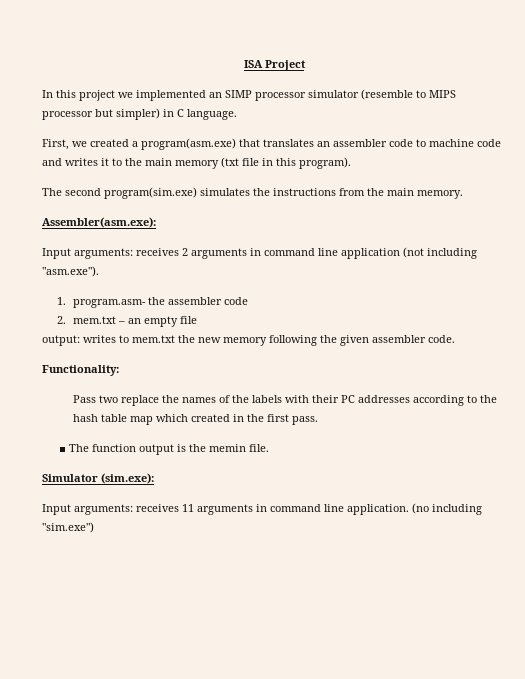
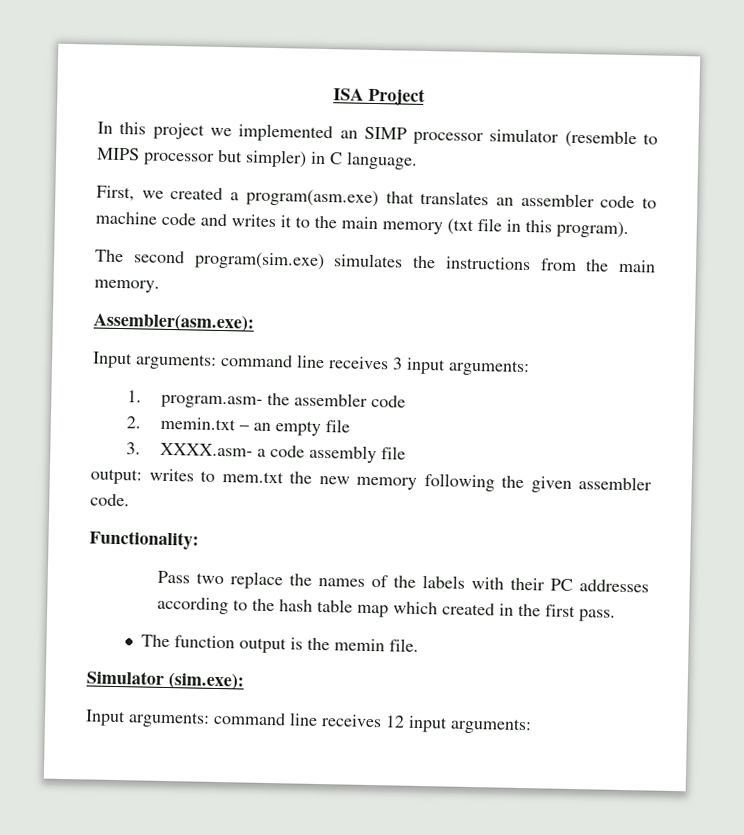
[136,247,477,259] [42,266,99,277] receives 2 arguments in command line application (not including "asm.exe"). -> [220,354,530,377] command line receives 3 input arguments:
[72,316,116,324] mem.txt -> [160,416,237,431] memin.txt
(197, 320) none -> [125,442,407,464] // 3. XXXX.asm- a code assembly file
[136,503,482,515] [42,522,94,533] receives 11 arguments in command line application. (no including "sim.exe") -> [213,711,532,735] command line receives 12 input arguments:

